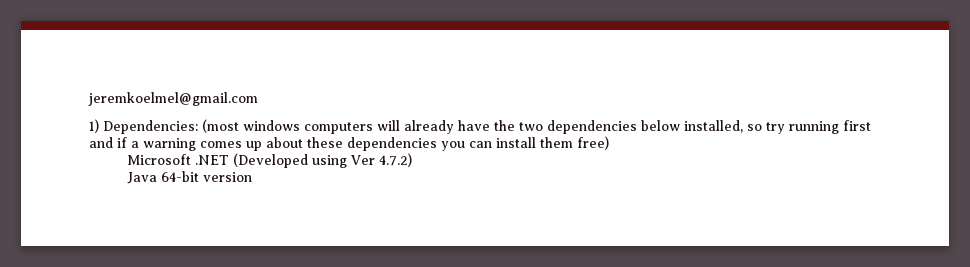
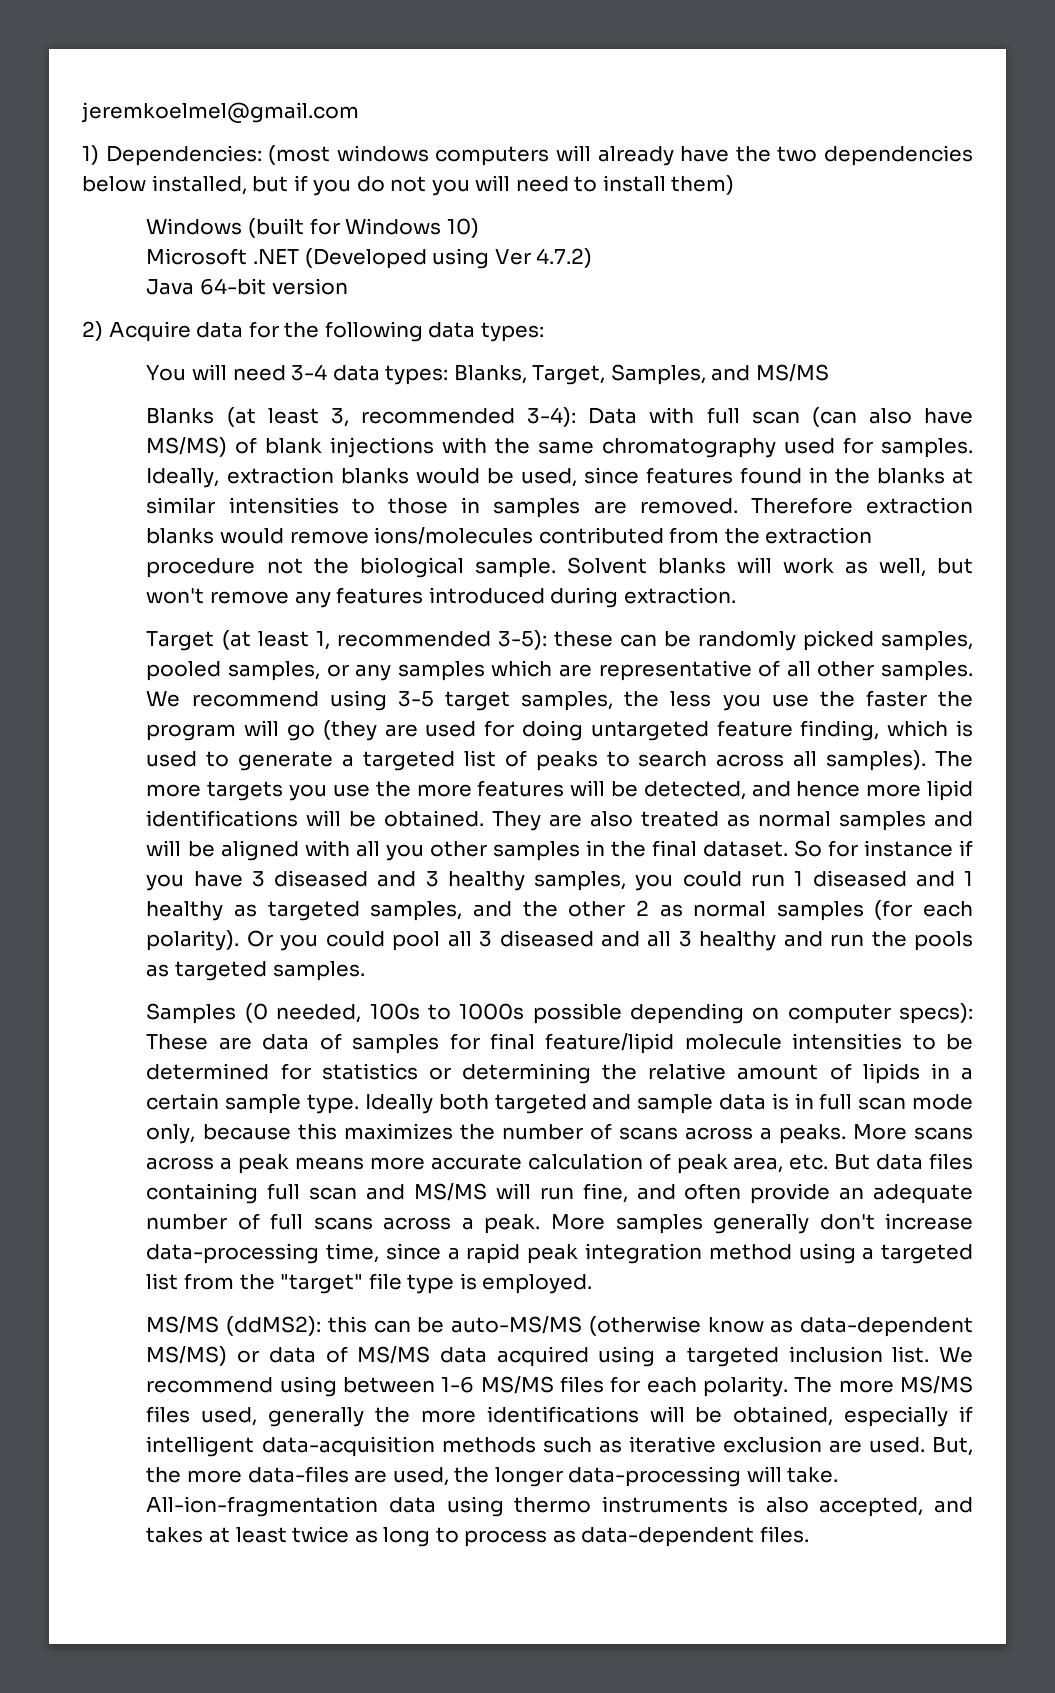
[747,120,871,134] [89,136,609,151] so try running first and if a warning comes up about these dependencies you can install them free) -> [252,175,735,196] [146,218,479,238] but if you do not you will need to install them) // Windows (built for Windows 10)
(253, 177) none -> [82,321,544,342] [146,364,829,385] [146,407,974,427] [146,437,973,458] [146,467,973,488] [146,497,974,518] [146,527,873,545] [146,557,973,578] [146,587,736,608] [146,630,974,651] [146,660,973,681] [146,690,974,711] [146,720,973,741] [146,750,974,771] [146,780,974,801] [146,810,973,831] [146,840,973,861] [146,870,974,891] [146,900,974,921] [146,930,973,951] [146,961,365,981] [146,1003,973,1024] [146,1033,974,1054] [146,1063,973,1084] [146,1093,974,1114] [146,1123,973,1144] [146,1153,974,1174] [146,1183,974,1204] [146,1213,973,1234] [146,1243,974,1264] [146,1273,593,1294] [146,1316,973,1337] [146,1346,974,1367] [146,1376,973,1397] [146,1406,974,1427] [146,1436,974,1457] [146,1466,839,1487] [146,1496,973,1517] [146,1526,809,1547] // 2) Acquire data for the following data types: // You will need 3-4 data types: Blanks, Target, Samples, and MS/MS // Blanks (at least 3, recommended 3-4): Data with full scan (can also have MS/MS) of blank injections with the same chromatography used for samples. Ideally, extraction blanks would be used, since features found in the blanks at similar intensities to those in samples are removed. Therefore extraction blanks would remove ions/molecules contributed from the extraction procedure not the biological sample. Solvent blanks will work as well, but won't remove any features introduced during extraction. // Target (at least 1, recommended 3-5): these can be randomly picked samples, pooled samples, or any samples which are representative of all other samples. We recommend using 3-5 target samples, the less you use the faster the program will go (they are used for doing untargeted feature finding, which is used to generate a targeted list of peaks to search across all samples). The more targets you use the more features will be detected, and hence more lipid identifications will be obtained. They are also treated as normal samples and will be aligned with all you other samples in the final dataset. So for instance if you have 3 diseased and 3 healthy samples, you could run 1 diseased and 1 healthy as targeted samples, and the other 2 as normal samples (for each polarity). Or you could pool all 3 diseased and all 3 healthy and run the pools as targeted samples. // Samples (0 needed, 100s to 1000s possible depending on computer specs): These are data of samples for final feature/lipid molecule intensities to be determined for statistics or determining the relative amount of lipids in a certain sample type. Ideally both targeted and sample data is in full scan mode only, because this maximizes the number of scans across a peaks. More scans across a peak means more accurate calculation of peak area, etc. But data files containing full scan and MS/MS will run fine, and often provide an adequate number of full scans across a peak. More samples generally don't increase data-processing time, since a rapid peak integration method using a targeted list from the "target" file type is employed. // MS/MS (ddMS2): this can be auto-MS/MS (otherwise know as data-dependent MS/MS) or data of MS/MS data acquired using a targeted inclusion list. We recommend using between 1-6 MS/MS files for each polarity. The more MS/MS files used, generally the more identifications will be obtained, especially if intelligent data-acquisition methods such as iterative exclusion are used. But, the more data-files are used, the longer data-processing will take. All-ion-fragmentation data using thermo instruments is also accepted, and takes at least twice as long to process as data-dependent files.

